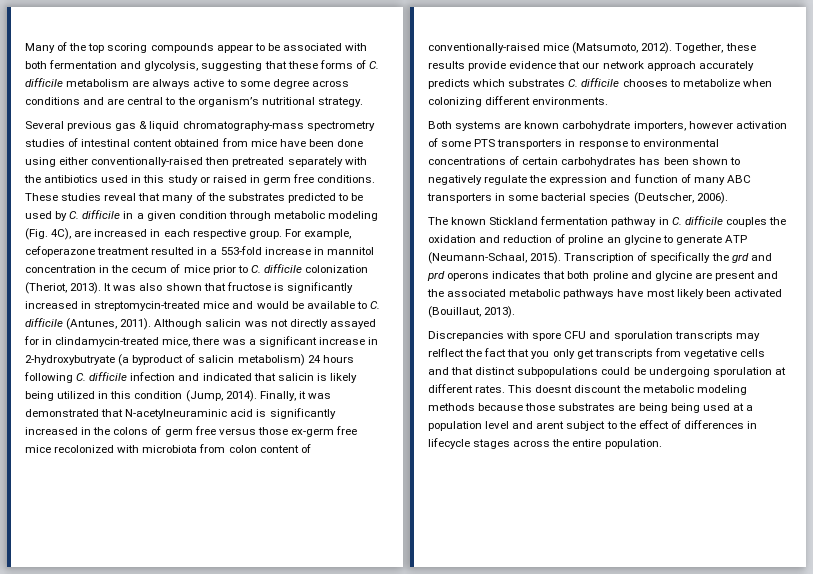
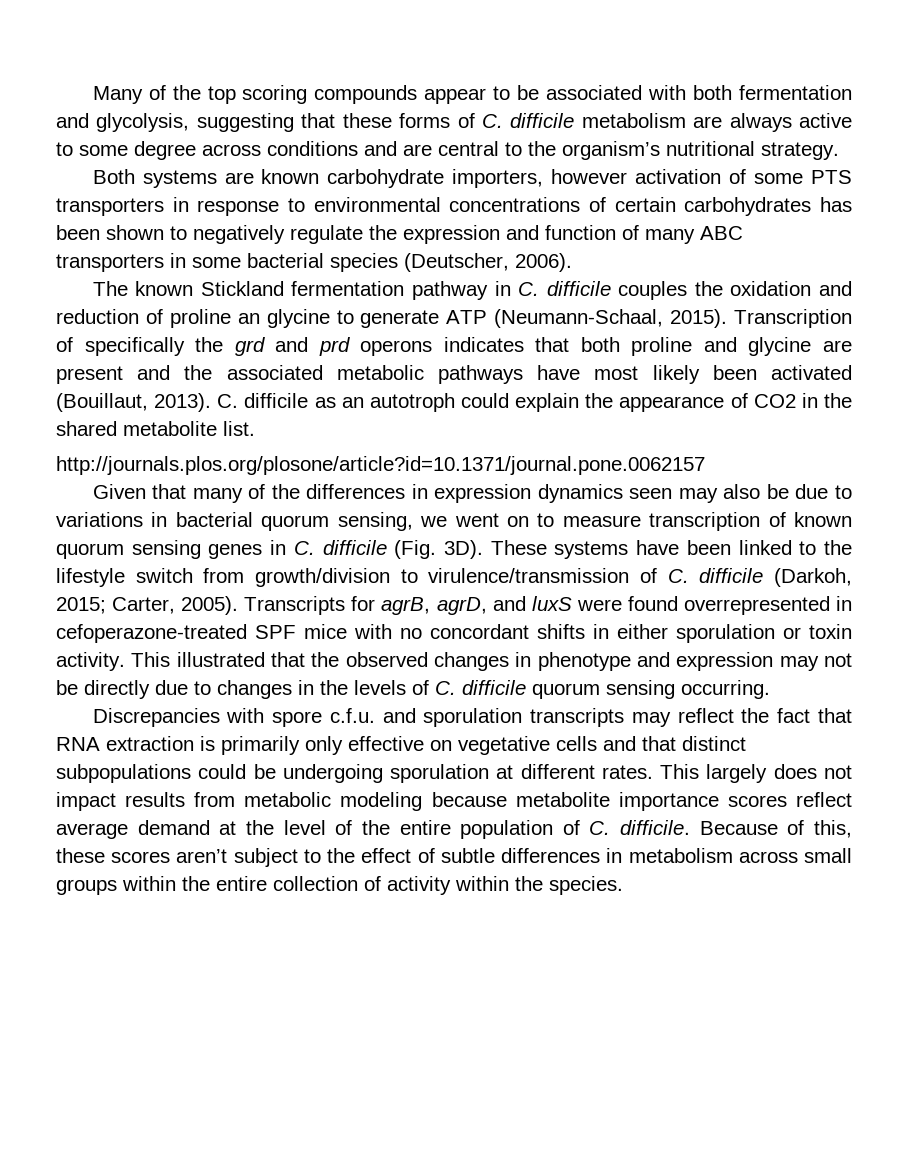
[25,121,375,131] [25,138,363,147] [25,157,367,167] [24,174,376,185] [25,192,364,203] [25,210,379,221] [25,228,351,240] [25,246,374,257] [25,264,369,275] [25,282,353,294] [25,301,380,311] [25,318,376,330] [24,336,378,347] [25,354,354,366] [24,372,357,383] [25,390,331,402] [25,408,336,419] [25,426,358,437] [25,444,311,453] [428,42,756,54] [428,61,754,71] [428,78,772,89] [428,96,609,107] // Several previous gas & liquid chromatography-mass spectrometry studies of intestinal content obtained from mice have been done using either conventionally-raised then pretreated separately with the antibiotics used in this study or raised in germ free conditions. These studies reveal that many of the substrates predicted to be used by C. difficile in a given condition through metabolic modeling (Fig. 4C), are increased in each respective group. For example, cefoperazone treatment resulted in a 553-fold increase in mannitol concentration in the cecum of mice prior to C. difficile colonization (Theriot, 2013). It was also shown that fructose is significantly increased in streptomycin-treated mice and would be available to C. difficile (Antunes, 2011). Although salicin was not directly assayed for in clindamycin-treated mice, there was a significant increase in 2-hydroxybutryate (a byproduct of salicin metabolism) 24 hours following C. difficile infection and indicated that salicin is likely being utilized in this condition (Jump, 2014). Finally, it was demonstrated that N-acetylneuraminic acid is significantly increased in the colons of germ free versus those ex-germ free mice recolonized with microbiota from colon content of conventionally-raised mice (Matsumoto, 2012). Together, these results provide evidence that our network approach accurately predicts which substrates C. difficile chooses to metabolize when colonizing different environments. -> (839, 151) none
(516, 312) none -> [217,393,852,412] [56,421,255,436] [56,456,705,475] [92,484,852,503] [56,512,852,531] [56,540,852,559] [56,568,852,587] [56,596,852,615] [56,624,852,643] [56,652,853,671] [56,680,770,699] C. difficile as an autotroph could explain the appearance of CO2 in the shared metabolite list. // http://journals.plos.org/plosone/article?id=10.1371/journal.pone.0062157 // Given that many of the differences in expression dynamics seen may also be due to variations in bacterial quorum sensing, we went on to measure transcription of known quorum sensing genes in C. difficile (Fig. 3D). These systems have been linked to the lifestyle switch from growth/division to virulence/transmission of C. difficile (Darkoh, 2015; Carter, 2005). Transcripts for agrB, agrD, and luxS were found overrepresented in cefoperazone-treated SPF mice with no concordant shifts in either sporulation or toxin activity. This illustrated that the observed changes in phenotype and expression may not be directly due to changes in the levels of C. difficile quorum sensing occurring.
[564,331,587,339] CFU -> [329,708,375,723] c.f.u.
[428,348,464,357] relflect -> [677,708,734,723] reflect
[531,348,681,359] you only get transcripts from -> [56,736,452,755] RNA extraction is primarily only effective on
[535,385,747,395] [428,403,753,413] [428,421,565,431] doesnt discount the metabolic modeling methods because those substrates are being being used at a population level and arent -> [706,764,852,783] [56,792,852,811] [56,820,852,839] [56,848,228,863] largely does not impact results from metabolic modeling because metabolite importance scores reflect average demand at the level of the entire population of C. difficile. Because of this, these scores aren’t
[683,420,758,429] [428,438,662,449] differences in lifecycle stages across the entire population. -> [440,848,853,863] [56,876,623,895] subtle differences in metabolism across small groups within the entire collection of activity within the species.

